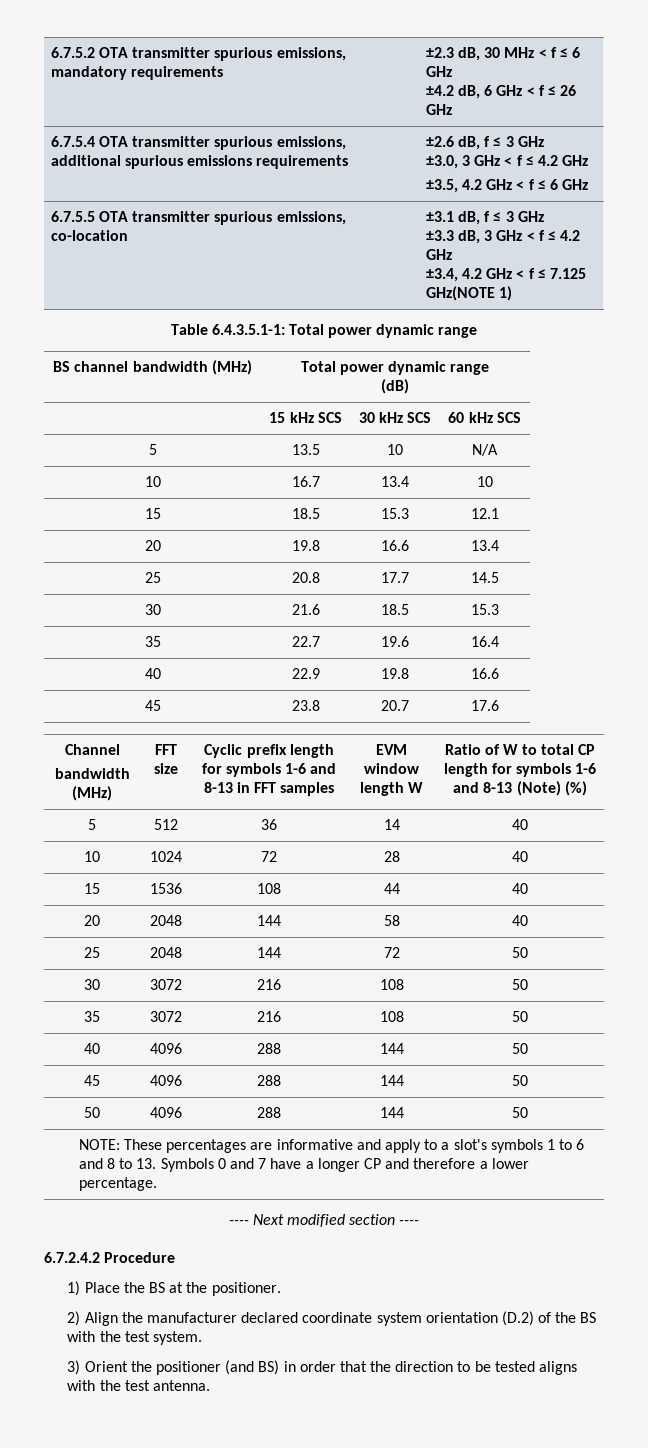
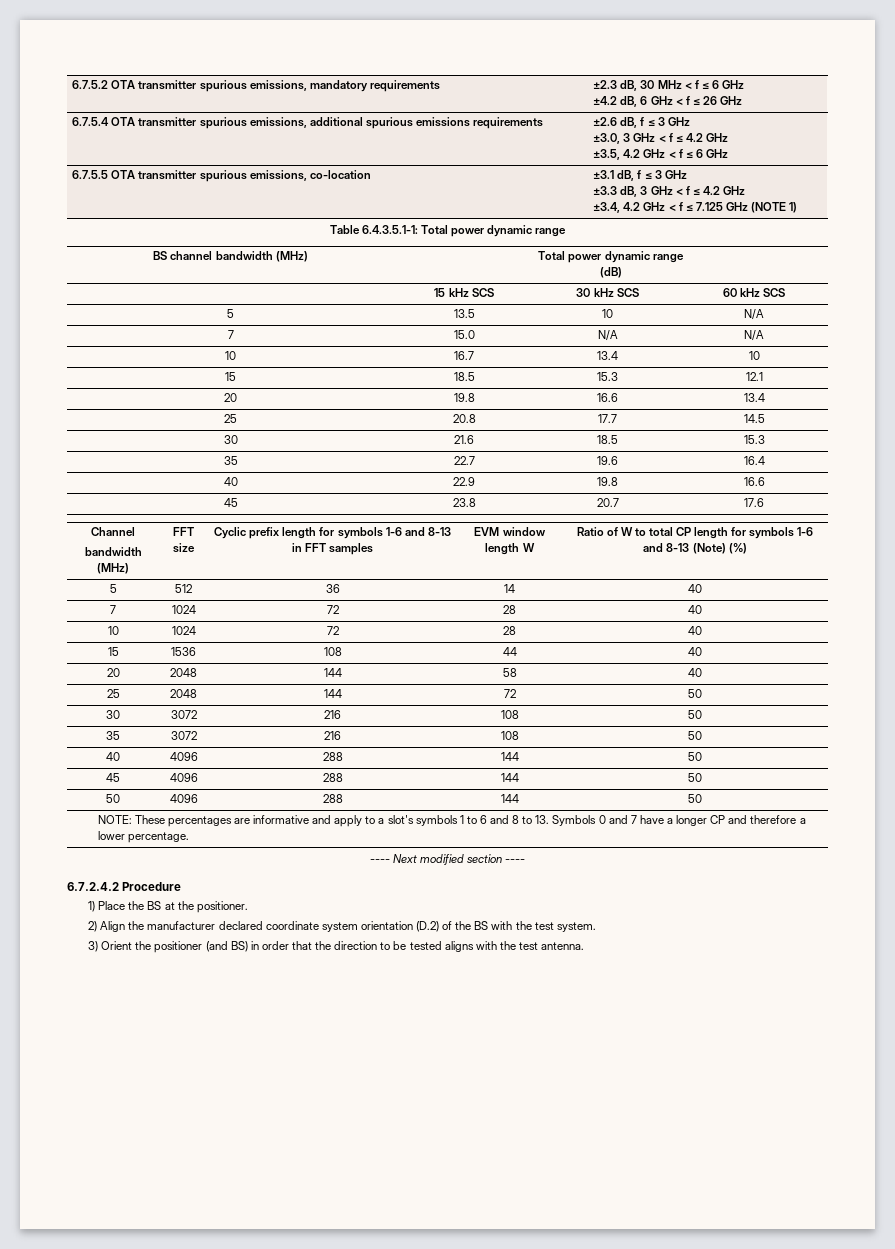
[425,286,495,301] GHz(NOTE -> [725,202,787,213] GHz (NOTE
(498, 450) none -> [227,330,234,339] [453,330,475,339] [597,330,618,341] [744,330,764,341] // 7 | 15.0 | N/A | N/A
(528, 824) none -> [110,605,116,614] [171,605,196,614] [326,605,339,614] [503,605,516,614] [688,605,702,614] // 7 | 1024 | 72 | 28 | 40

